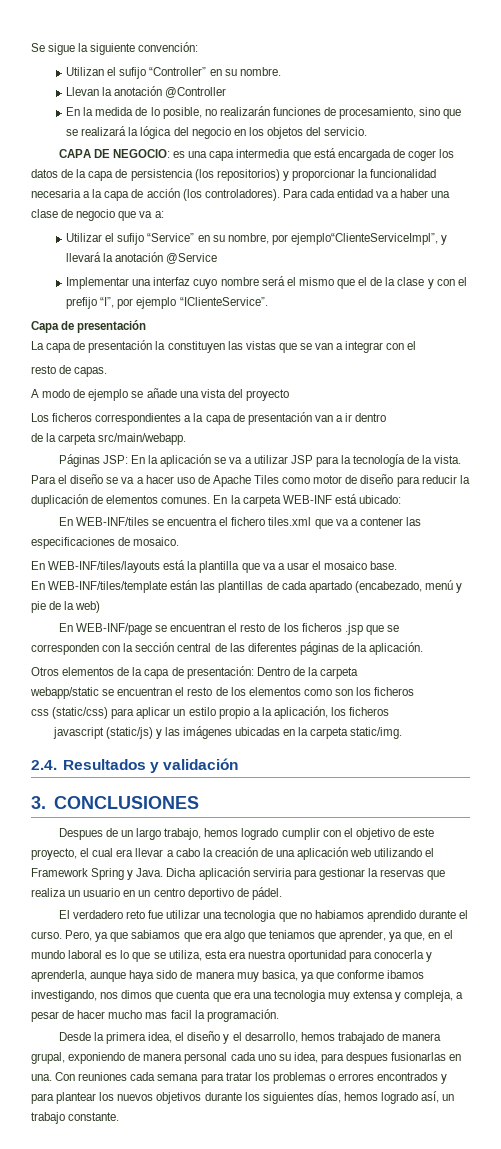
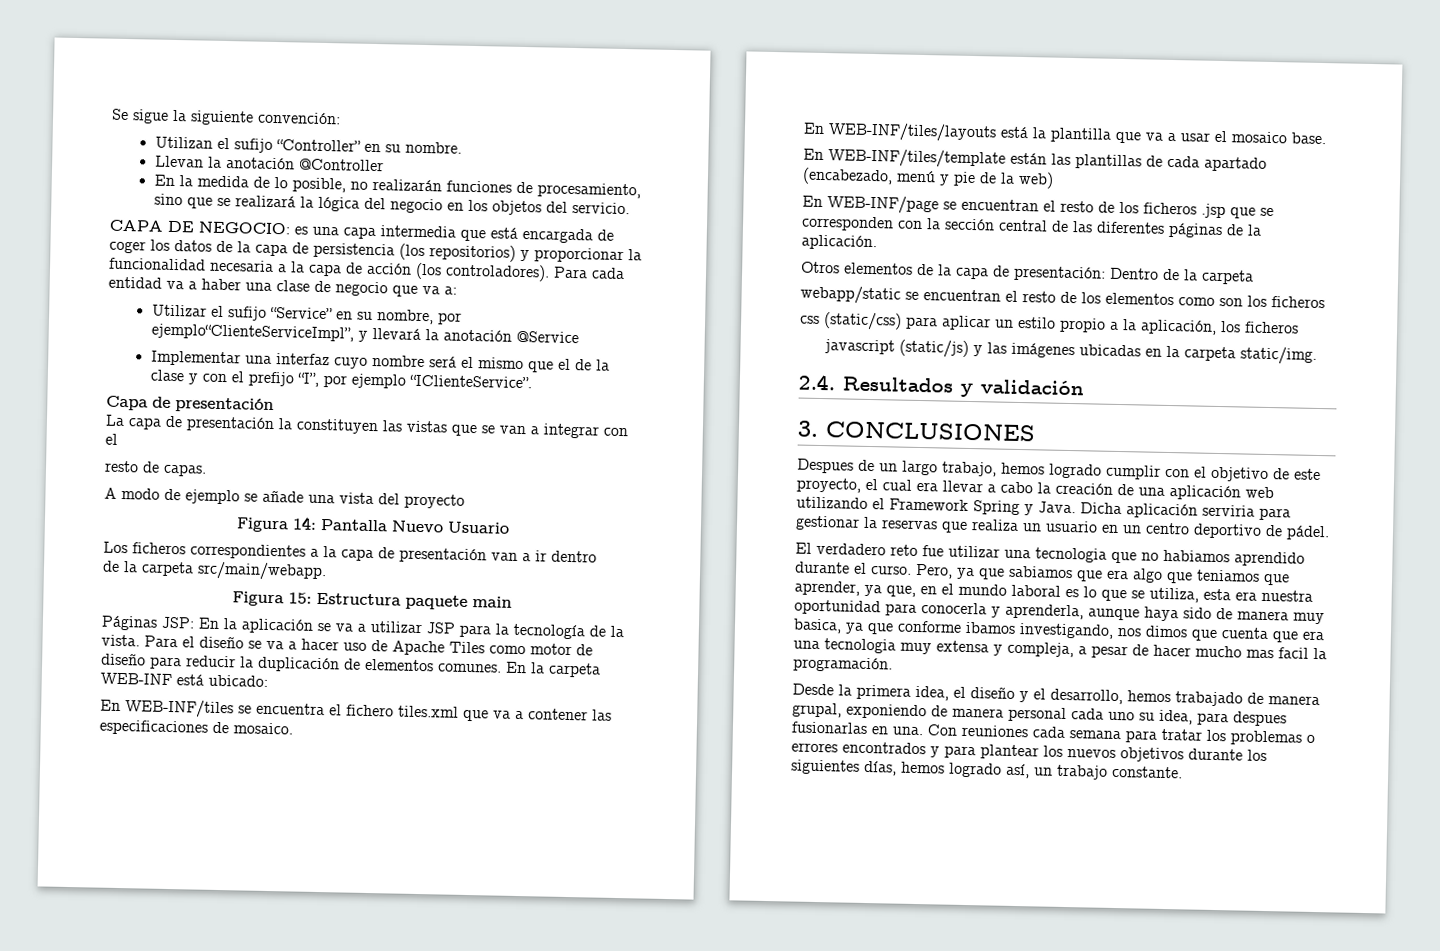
(289, 395) none -> [236,516,510,534] // Figura 14: Pantalla Nuevo Usuario
(187, 439) none -> [231,591,512,610] // Figura 15: Estructura paquete main

